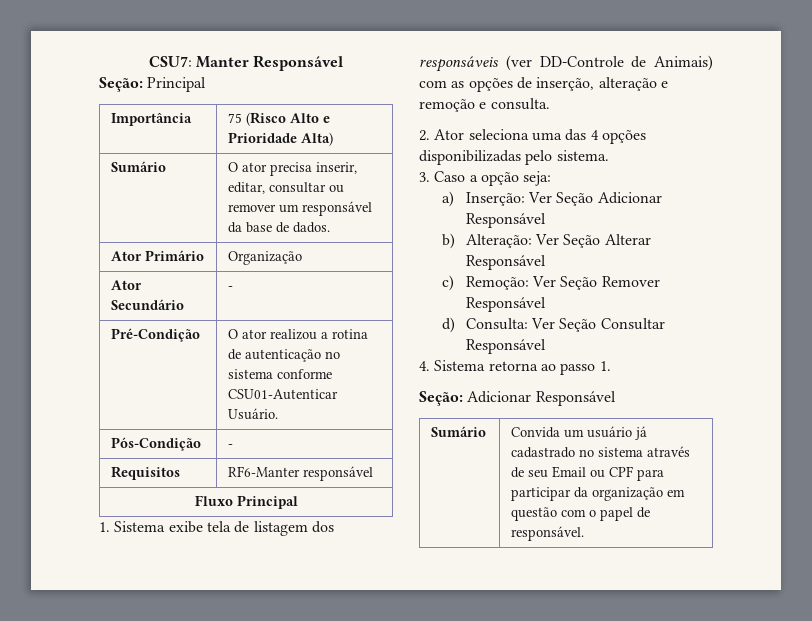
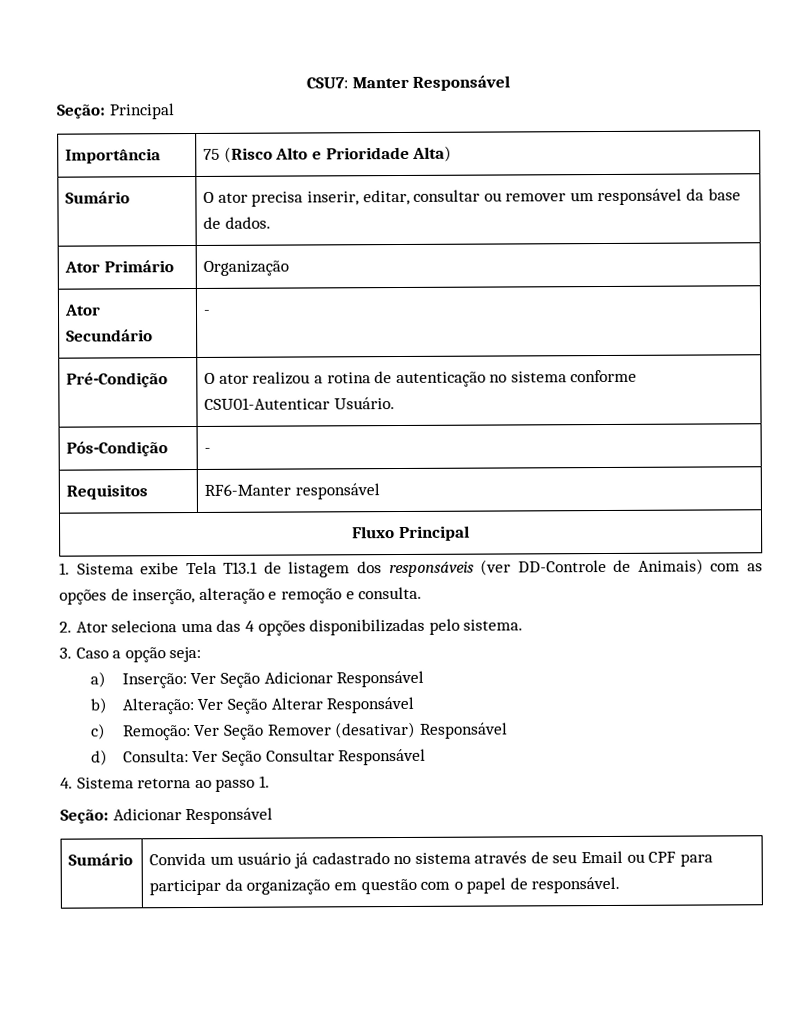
[206,521,231,532] tela -> [185,561,259,575] Tela T13.1
(660, 281) none -> [335,721,417,739] (desativar)

